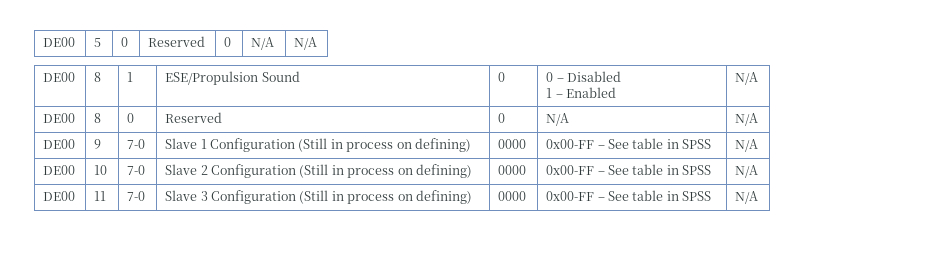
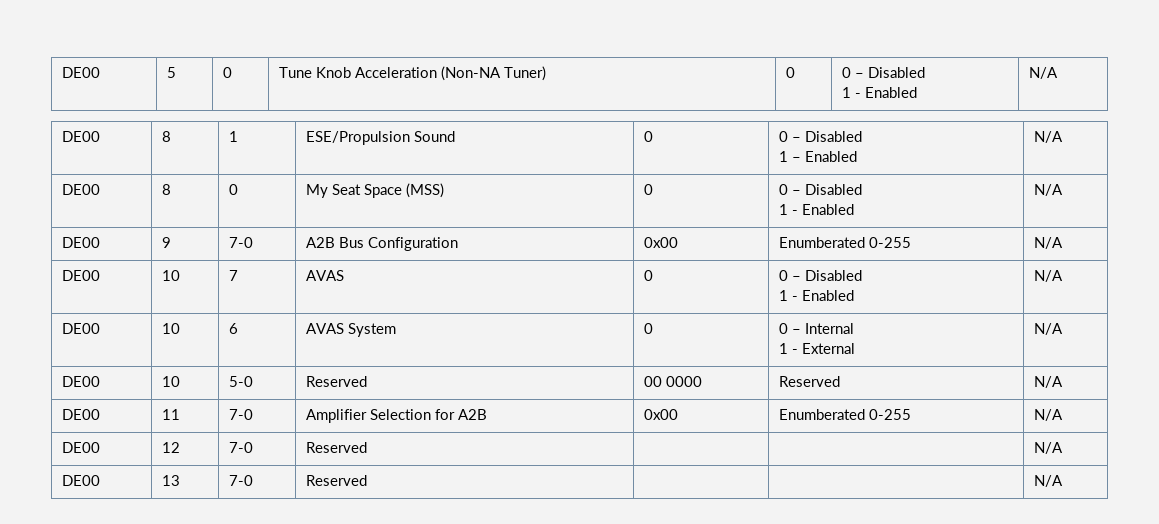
[148,36,206,47] [224,37,232,47] [251,37,275,50] Reserved | 0 | N/A -> [279,66,547,81] [786,67,796,78] [842,67,926,78] [842,87,918,98] Tune Knob Acceleration (Non-NA Tuner) | 0 | 0 – Disabled // 1 - Enabled
[165,112,223,123] [498,113,506,123] [546,113,570,126] Reserved | 0 | N/A -> [306,183,445,198] [644,184,654,195] [779,184,863,195] [779,204,855,215] My Seat Space (MSS) | 0 | 0 – Disabled // 1 - Enabled
[165,138,471,152] [498,139,527,149] [546,138,712,149] [735,139,759,152] [43,165,76,175] [94,165,108,175] [127,165,146,175] [165,164,472,178] [498,165,527,175] [546,164,712,175] [735,165,759,178] [43,191,76,201] [94,191,107,201] [127,191,146,201] [165,190,472,204] [498,191,527,201] [546,190,712,201] Slave 1 Configuration (Still in process on defining) | 0000 | 0x00-FF – See table in SPSS | N/A // DE00 | 10 | 7-0 | Slave 2 Configuration (Still in process on defining) | 0000 | 0x00-FF – See table in SPSS | N/A // DE00 | 11 | 7-0 | Slave 3 Configuration (Still in process on defining) | 0000 | 0x00-FF – See table in SPSS -> [306,237,459,251] [644,237,679,248] [779,237,912,248] [1034,237,1064,249] [62,270,101,281] [162,270,181,281] [229,270,239,281] [306,270,345,281] [644,270,654,281] [779,270,863,281] [779,290,855,301] [1034,270,1064,282] [62,323,101,334] [162,323,181,334] [229,323,239,334] [306,323,397,337] [644,323,654,334] [779,323,855,334] [779,343,856,354] [1034,323,1064,335] [62,376,101,387] [162,376,181,387] [229,376,254,387] [306,376,368,387] [644,376,703,387] [779,376,841,387] [1034,376,1064,388] [62,409,101,420] [162,409,181,420] [229,409,254,420] [306,409,488,423] [644,409,679,420] [779,409,912,420] [1034,409,1064,421] [62,442,101,453] [162,442,181,453] [229,442,254,453] [306,442,368,453] [1034,442,1064,454] [62,475,101,486] [162,475,181,486] [229,475,254,486] [306,475,368,486] A2B Bus Configuration | 0x00 | Enumberated 0-255 | N/A // DE00 | 10 | 7 | AVAS | 0 | 0 – Disabled // 1 - Enabled | N/A // DE00 | 10 | 6 | AVAS System | 0 | 0 – Internal // 1 - External | N/A // DE00 | 10 | 5-0 | Reserved | 00 0000 | Reserved | N/A // DE00 | 11 | 7-0 | Amplifier Selection for A2B | 0x00 | Enumberated 0-255 | N/A // DE00 | 12 | 7-0 | Reserved | | | N/A // DE00 | 13 | 7-0 | Reserved | |

